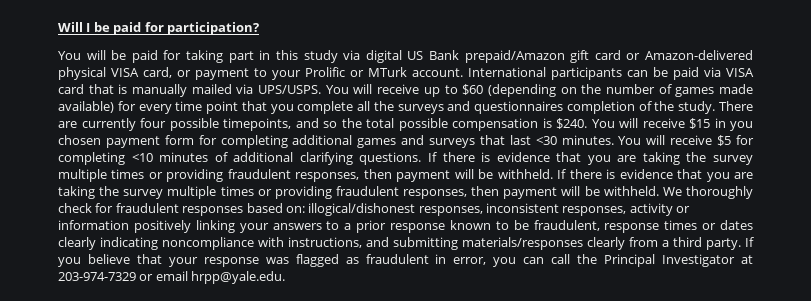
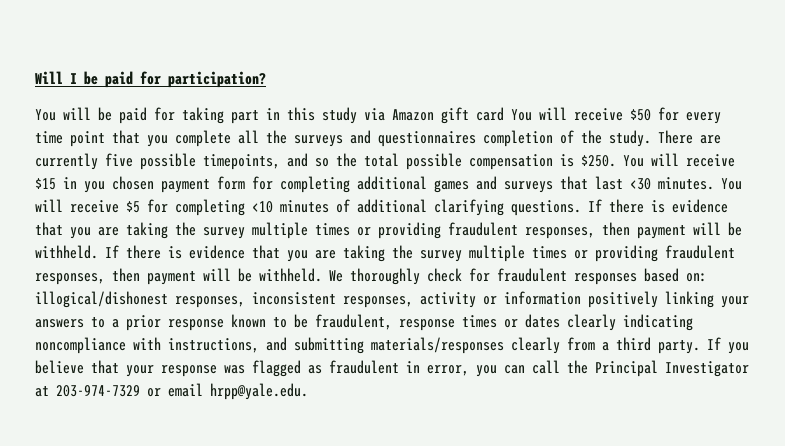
[365,50,753,63] [58,67,754,80] [58,84,754,97] [58,101,114,113] digital US Bank prepaid/Amazon gift card or Amazon-delivered physical VISA card, or payment to your Prolific or MTurk account. International participants can be paid via VISA card that is manually mailed via UPS/USPS. You will receive up to $60 (depending on the number of games made available) -> [392,107,651,124] Amazon gift card You will receive $50
[140,118,166,128] four -> [105,153,133,167] five
[556,118,587,129] $240. -> [581,155,616,167] $250.

